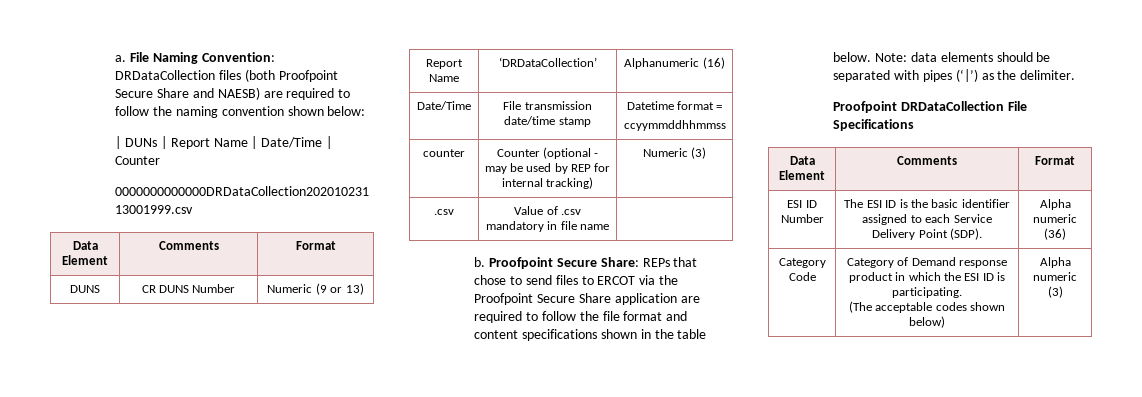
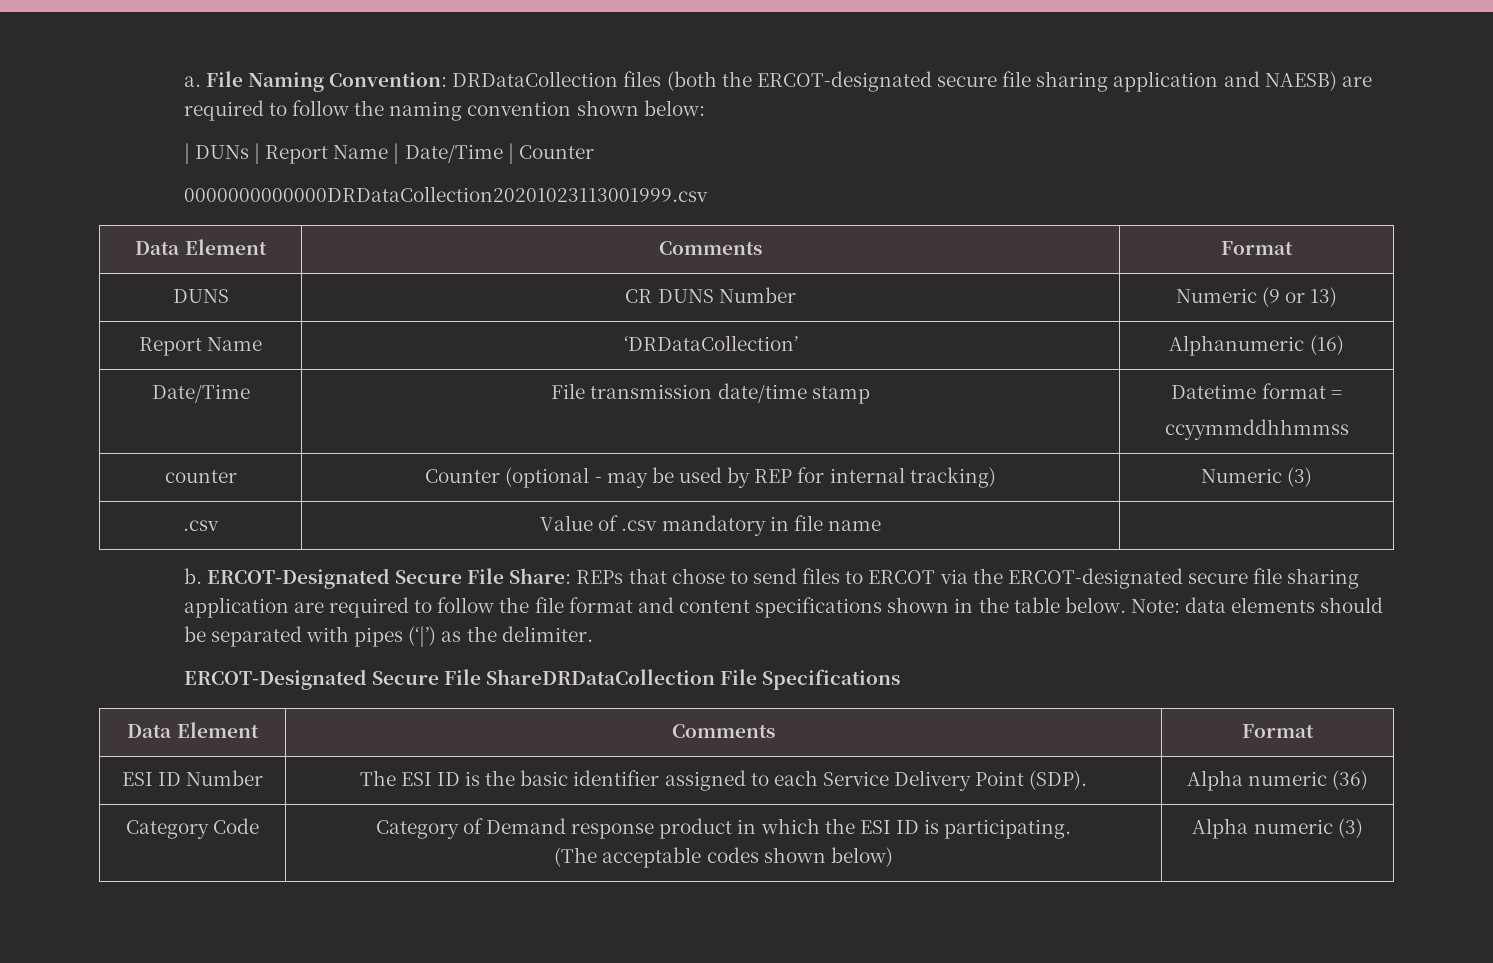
[278,70,338,82] [115,88,190,98] Proofpoint Secure Share -> [721,71,1219,92] the ERCOT-designated secure file sharing application
[489,257,597,269] Proofpoint Secure -> [206,568,505,589] ERCOT-Designated Secure File
[474,293,611,305] Proofpoint Secure Share -> [1007,568,1360,589] ERCOT-designated secure file sharing
[833,101,1005,113] Proofpoint DRDataCollection -> [183,669,716,690] ERCOT-Designated Secure File ShareDRDataCollection

